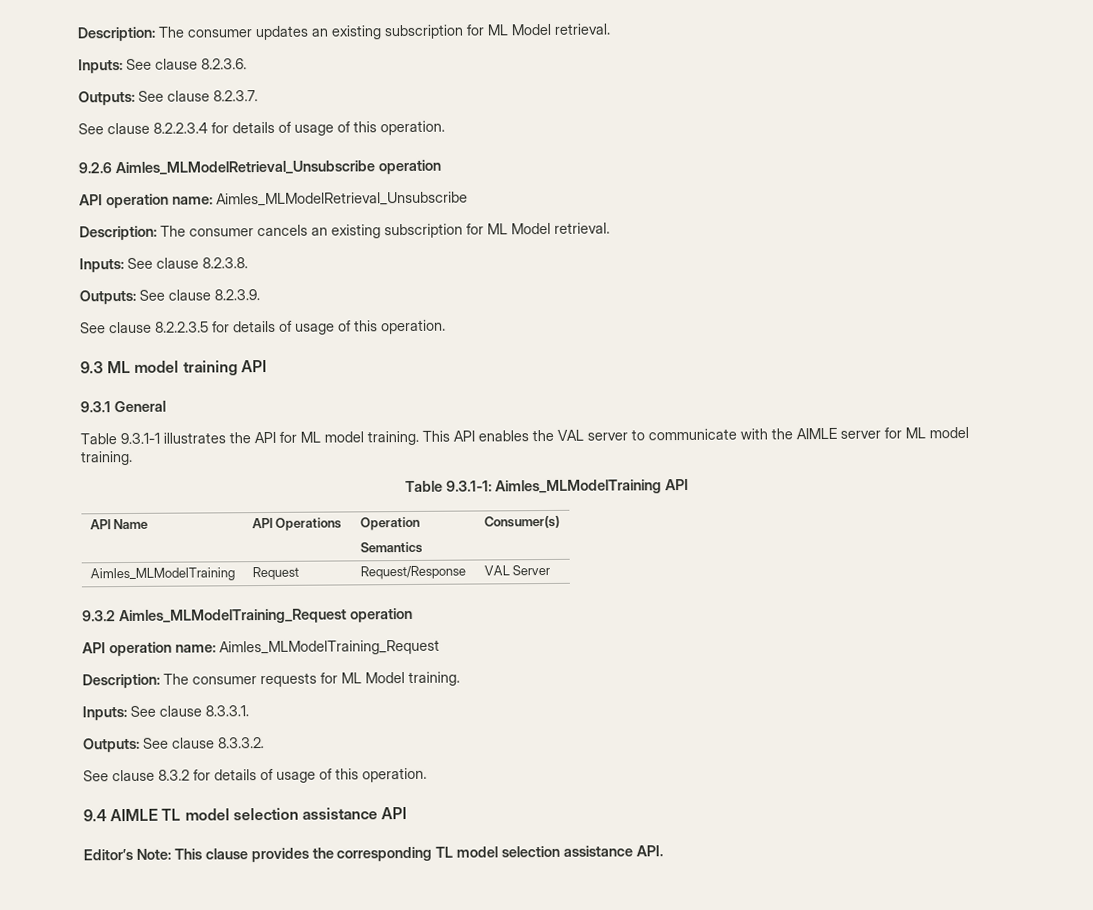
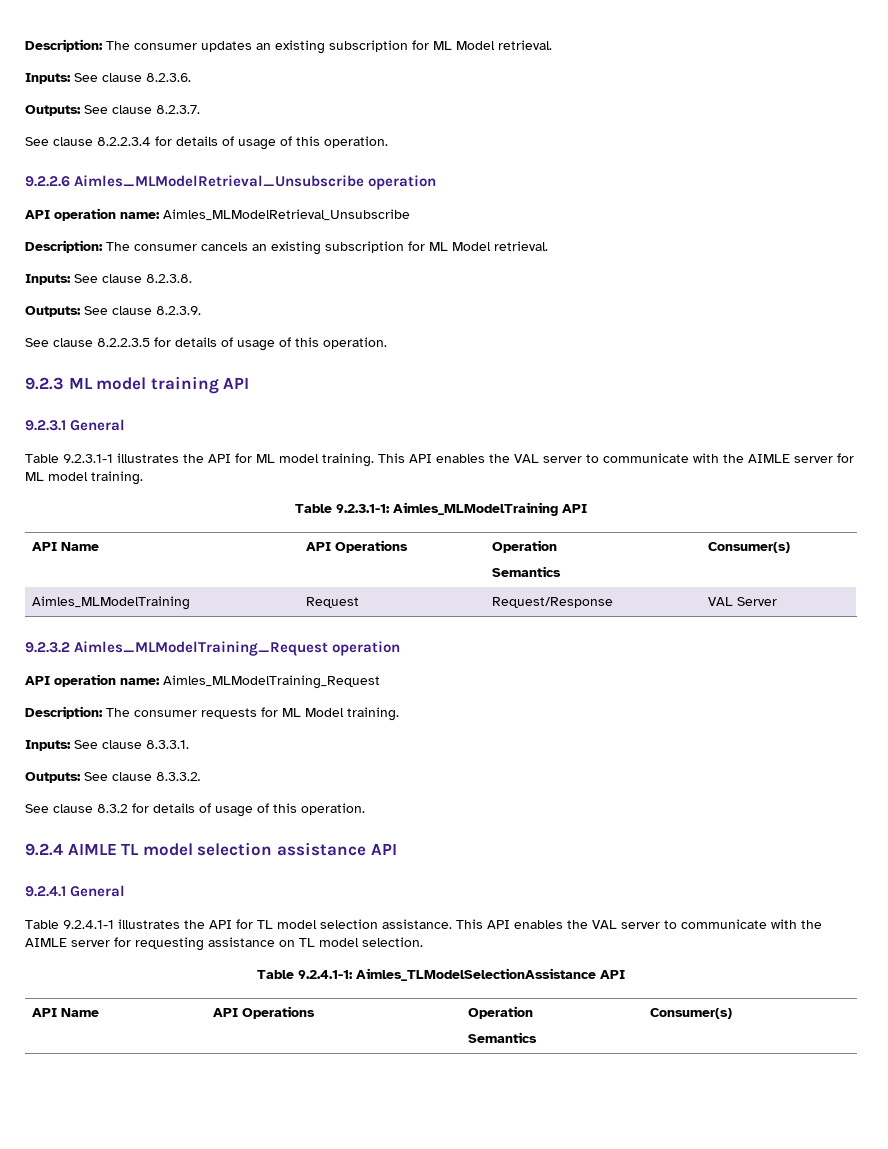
[78,162,112,174] 9.2.6 -> [25,176,70,187] 9.2.2.6
[80,361,104,374] 9.3 -> [25,377,64,390] 9.2.3
[80,400,166,413] [80,432,160,445] 9.3.1 General // Table 9.3.1-1 -> [25,419,126,431] [25,454,113,463] 9.2.3.1 General // Table 9.2.3.1-1
[446,480,492,492] 9.3.1-1: -> [336,504,390,513] 9.2.3.1-1:
[82,610,116,622] 9.3.2 -> [25,642,70,653] 9.2.3.2
[83,809,107,822] 9.4 -> [25,843,63,856] 9.2.4
[83,845,664,863] Editor’s Note: This clause provides the corresponding TL model selection assistance API. -> [25,885,126,897] [25,919,822,929] [25,937,423,951] [257,968,625,981] [32,1008,100,1017] [213,1006,316,1019] [468,1006,534,1019] [468,1032,538,1043] [650,1008,733,1019] 9.2.4.1 General // Table 9.2.4.1-1 illustrates the API for TL model selection assistance. This API enables the VAL server to communicate with the AIMLE server for requesting assistance on TL model selection. // Table 9.2.4.1-1: Aimles_TLModelSelectionAssistance API // API Name | API Operations | Operation // Semantics | Consumer(s)

